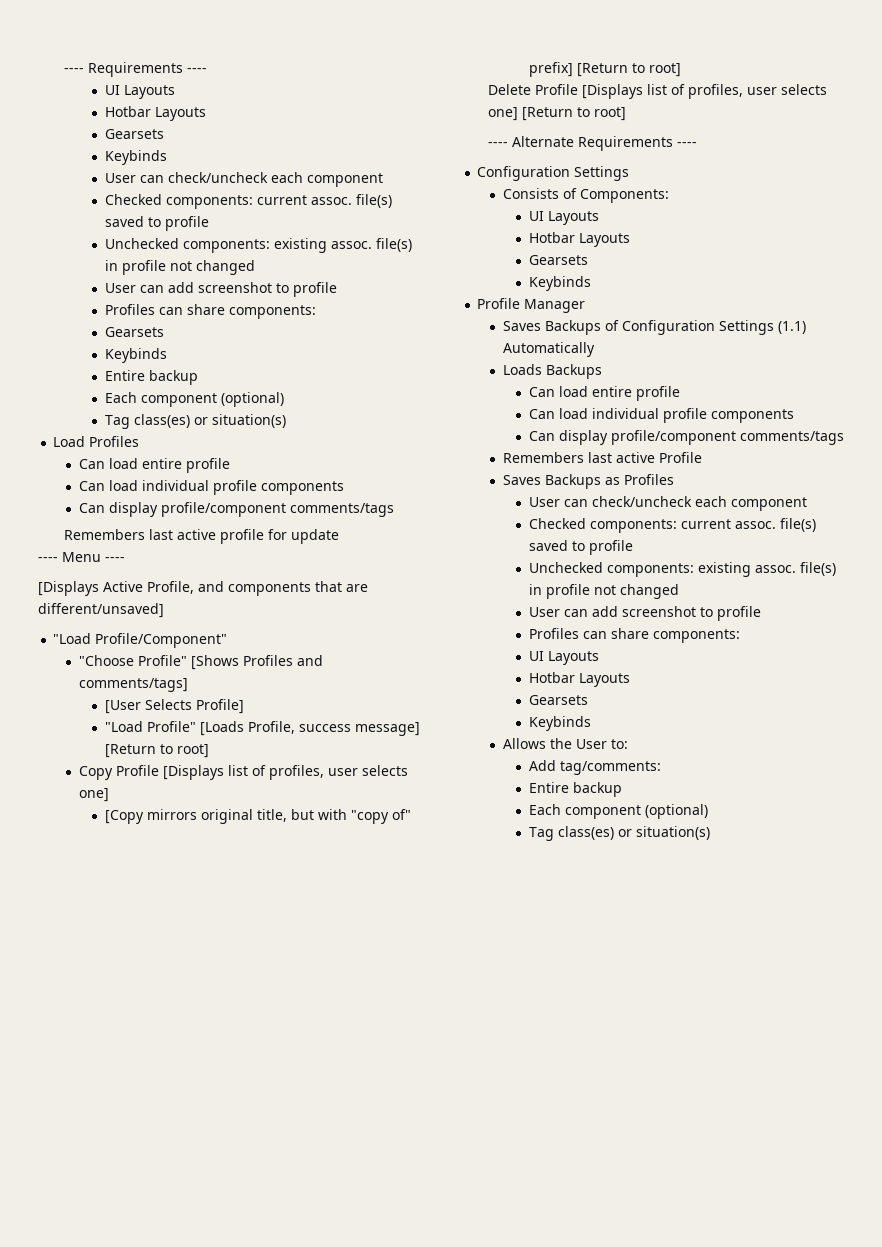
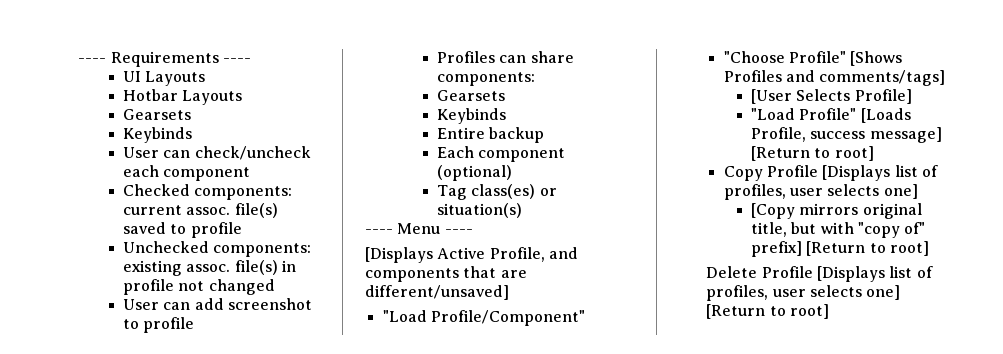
[53,436,140,447] [79,458,231,473] [79,480,345,495] [79,502,395,517] [63,529,339,544] // Load Profiles // Can load entire profile // Can load individual profile components // Can display profile/component comments/tags // Remembers last active profile for update -> (523, 210) none
[487,136,697,151] [477,166,630,181] [503,188,670,203] [528,211,599,225] [528,232,630,247] [528,255,588,265] [528,276,591,291] [477,298,586,313] [503,320,807,335] [503,342,596,357] [503,364,603,379] [528,386,680,401] [528,408,794,423] [528,430,844,445] [503,452,703,463] [503,474,675,489] [528,496,807,511] [528,518,816,533] [528,540,633,555] [528,562,836,577] [528,584,679,599] [528,606,761,621] [528,628,740,643] [528,651,599,665] [528,672,630,687] [528,695,588,705] [528,716,591,731] [503,738,629,749] [528,760,661,775] [528,782,622,797] [528,804,708,819] [528,826,710,841] // ---- Alternate Requirements ---- // Configuration Settings // Consists of Components: // UI Layouts // Hotbar Layouts // Gearsets // Keybinds // Profile Manager // Saves Backups of Configuration Settings (1.1) Automatically // Loads Backups // Can load entire profile // Can load individual profile components // Can display profile/component comments/tags // Remembers last active Profile // Saves Backups as Profiles // User can check/uncheck each component // Checked components: current assoc. file(s) saved to profile // Unchecked components: existing assoc. file(s) in profile not changed // User can add screenshot to profile // Profiles can share components: // UI Layouts // Hotbar Layouts // Gearsets // Keybinds // Allows the User to: // Add tag/comments: // Entire backup // Each component (optional) // Tag class(es) or situation(s) -> (829, 311) none

